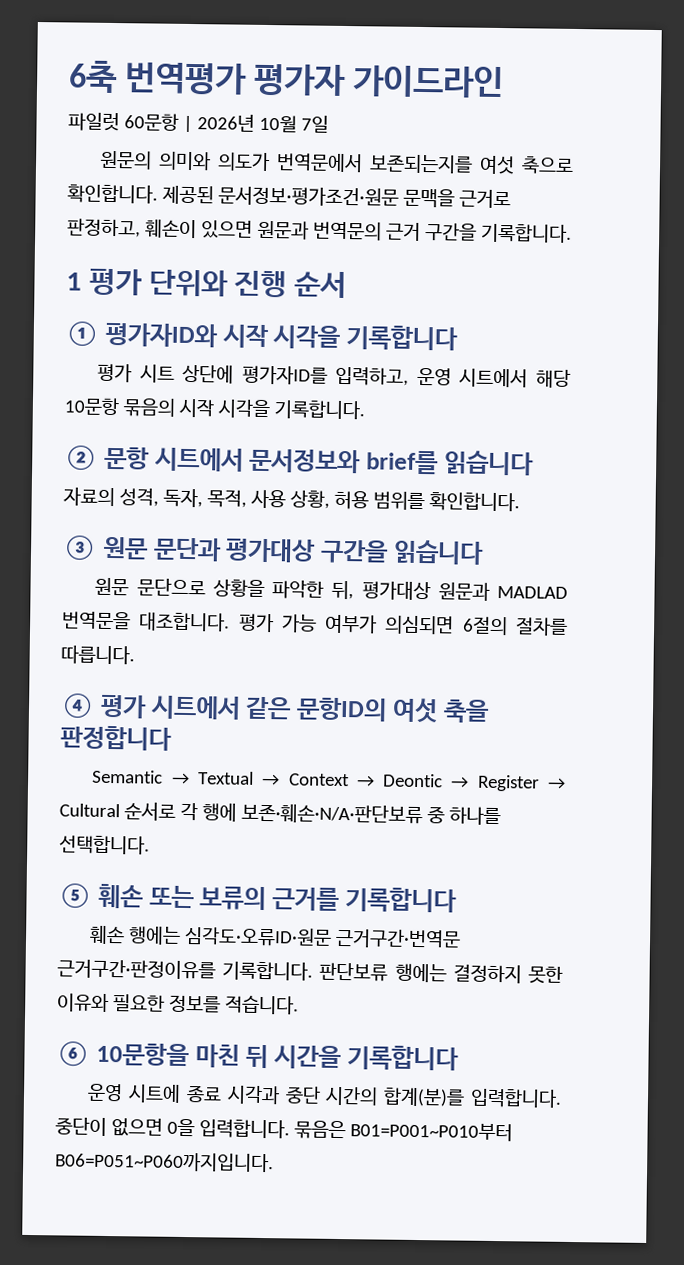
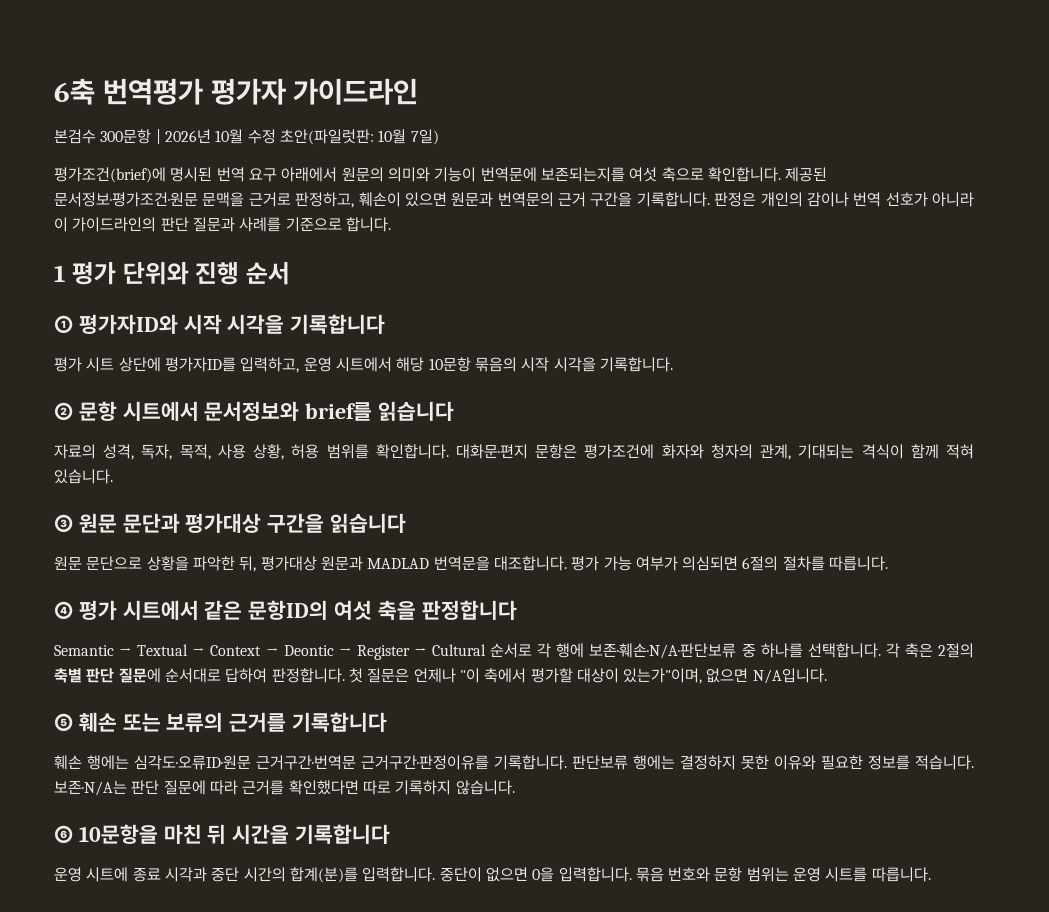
[68,112,179,132] 파일럿 60문항 -> [54,129,152,144] 본검수 300문항
[300,115,329,133] [99,150,364,173] 7일 // 원문의 의미와 의도가 번역문에서 -> [247,129,439,145] [54,167,537,183] 수정 초안(파일럿판: 10월 7일) // 평가조건(brief)에 명시된 번역 요구 아래에서 원문의 의미와 기능이 번역문에
(572, 233) none -> [714,192,974,207] [54,217,391,232] 판정은 개인의 감이나 번역 선호가 아니라 이 가이드라인의 판단 질문과 사례를 기준으로 합니다.
(520, 502) none -> [456,444,974,460] [54,469,113,484] 대화문·편지 문항은 평가조건에 화자와 청자의 관계, 기대되는 격식이 함께 적혀 있습니다.
(150, 845) none -> [885,643,975,658] [54,668,827,684] 각 축은 2절의 축별 판단 질문에 순서대로 답하여 판정합니다. 첫 질문은 언제나 "이 축에서 평가할 대상이 있는가"이며, 없으면 N/A입니다.
(299, 1005) none -> [54,780,515,796] 보존·N/A는 판단 질문에 따라 근거를 확인했다면 따로 기록하지 않습니다.
[293,1120,513,1142] [55,1151,274,1173] 묶음은 B01=P001~P010부터 B06=P051~P060까지입니다. -> [635,867,931,882] 묶음 번호와 문항 범위는 운영 시트를 따릅니다.

